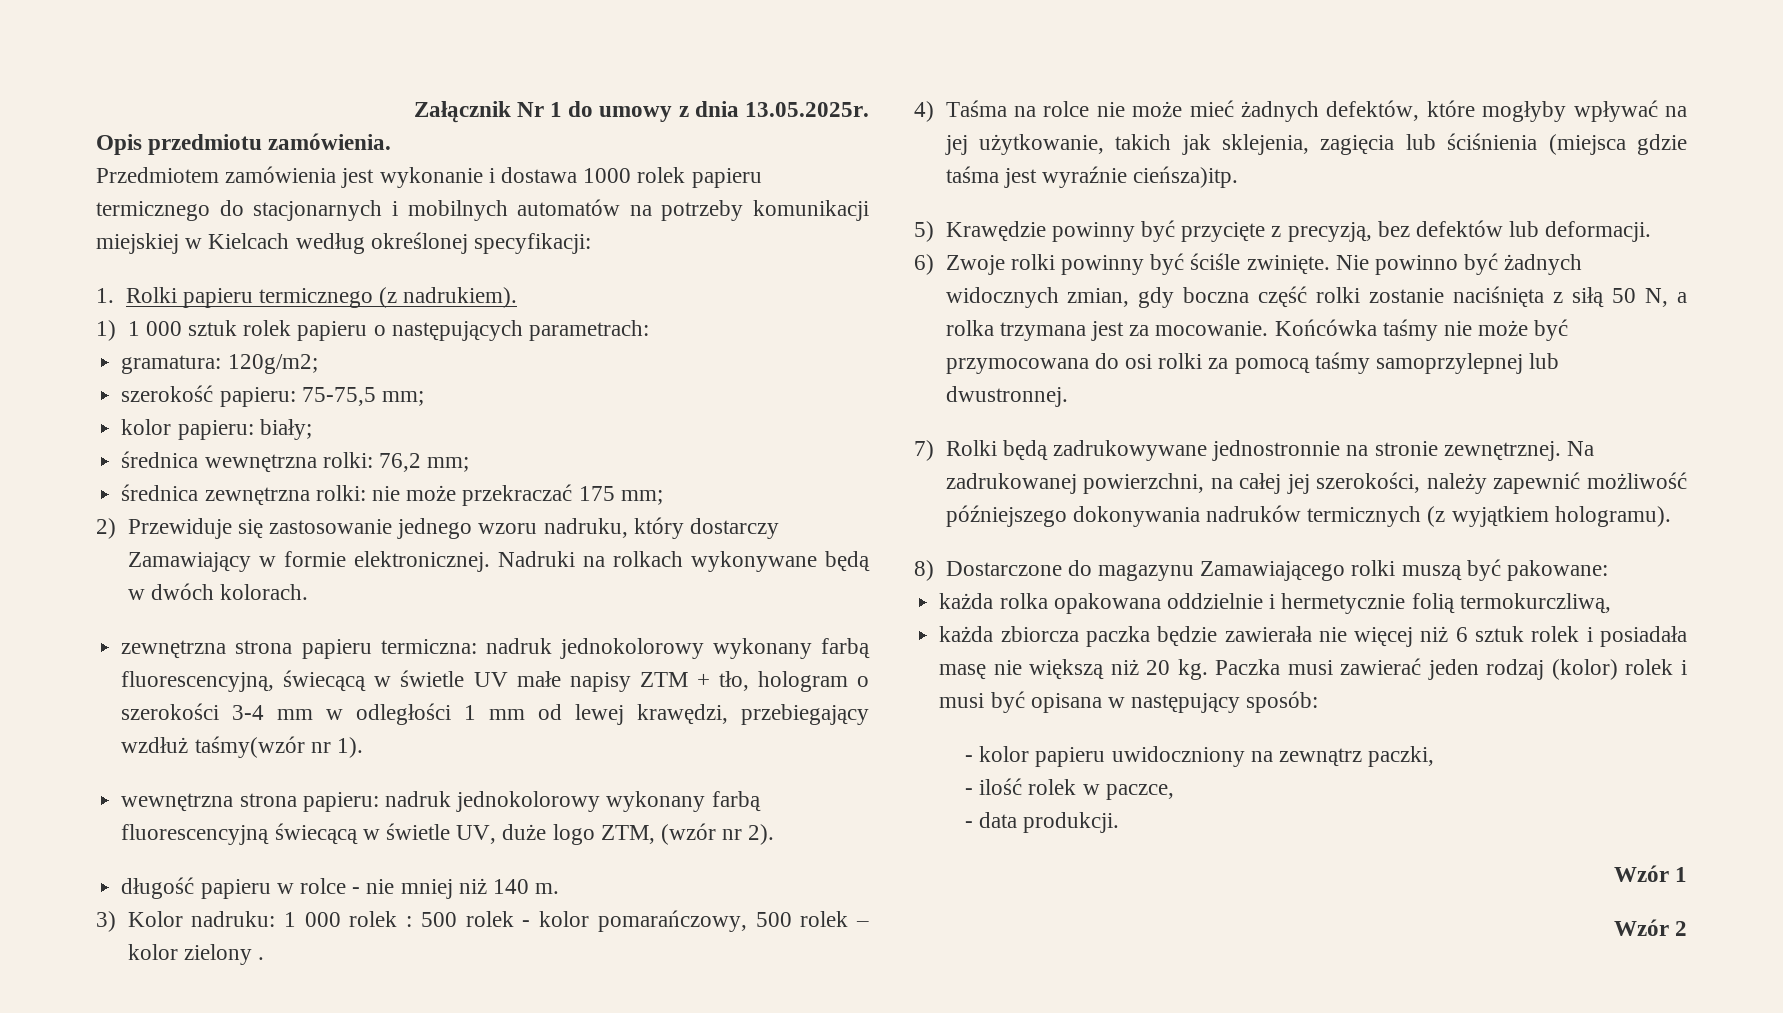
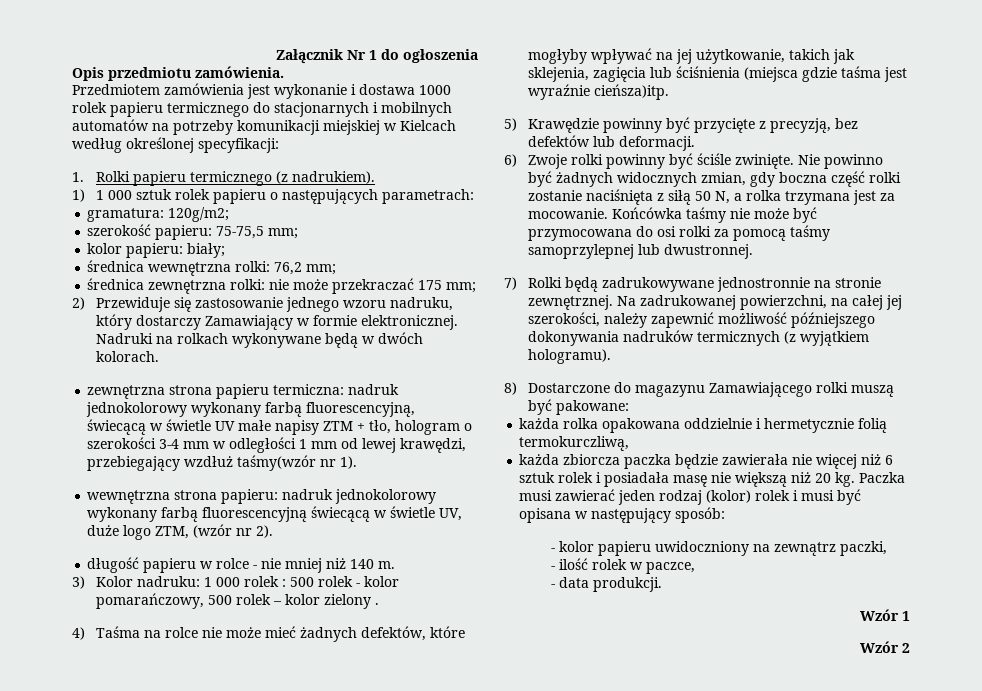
[599,101,869,122] umowy z dnia 13.05.2025r. -> [403,49,478,63] ogłoszenia

